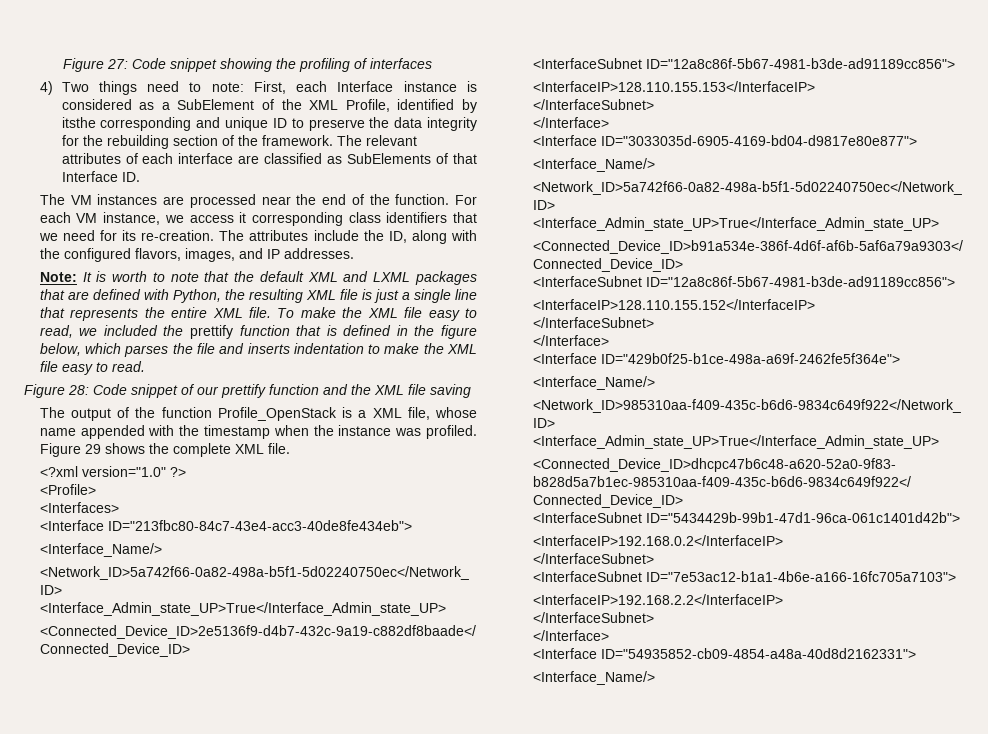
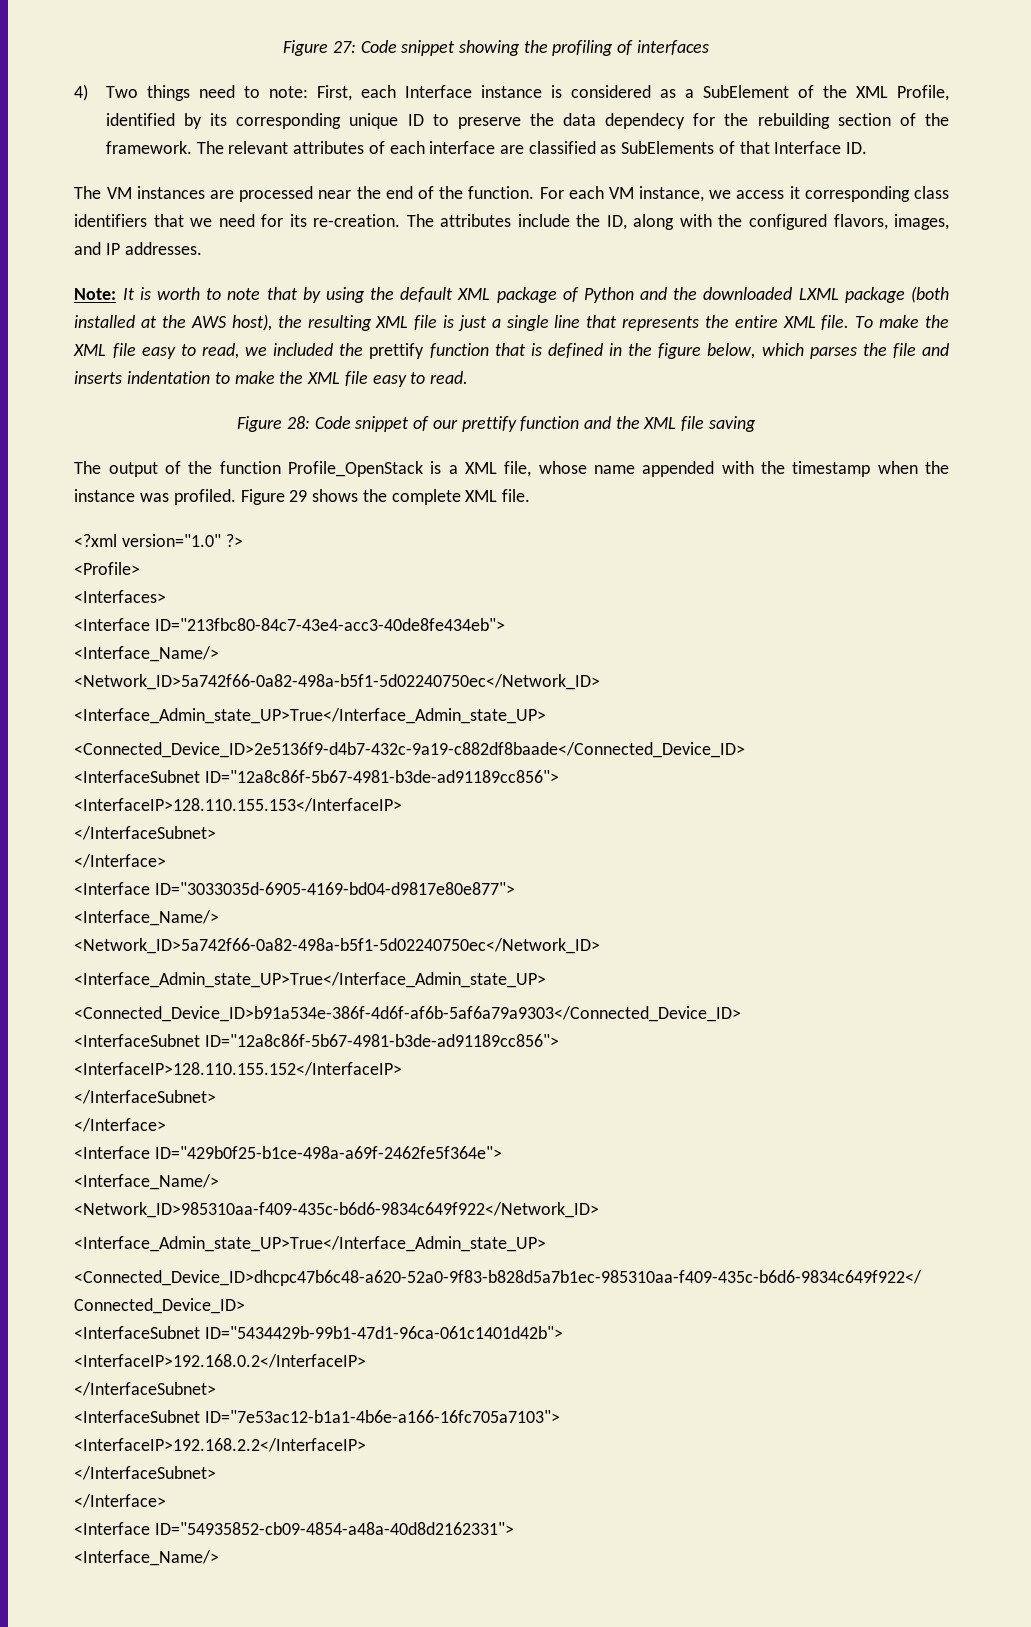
[61,117,221,131] itsthe corresponding and -> [210,113,342,129] its corresponding
[426,117,477,131] integrity -> [605,113,686,129] dependecy
(230, 276) none -> [302,287,365,303] by using
[343,271,478,285] [39,289,221,303] and LXML packages that are defined with Python, -> [496,286,949,303] [74,314,272,331] package of Python and the downloaded LXML package (both installed at the AWS host),

